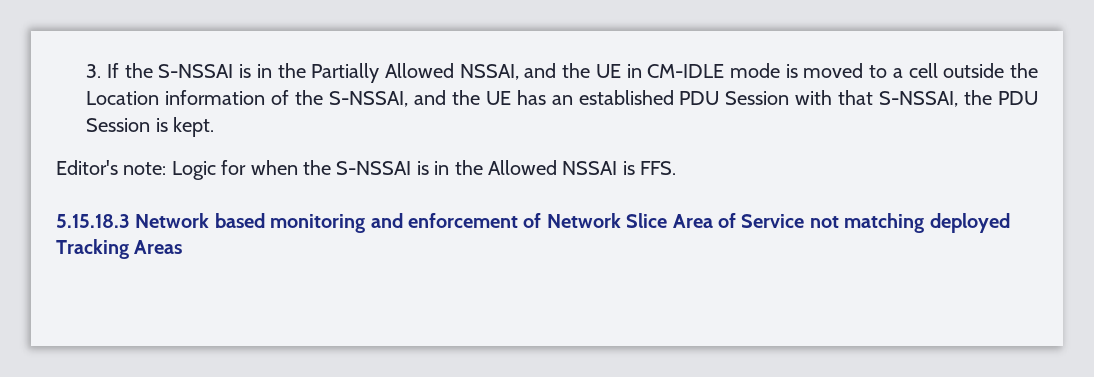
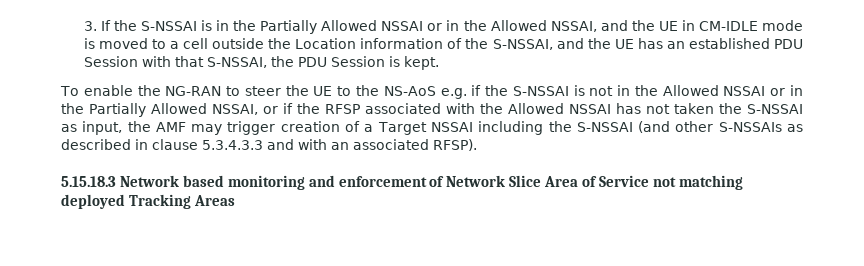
(455, 70) none -> [381,20,547,31] NSSAI or in the Allowed
[56,160,429,180] Editor's note: Logic for when the S-NSSAI is -> [60,85,614,99] To enable the NG-RAN to steer the UE to the NS-AoS e.g. if the S-NSSAI is not
[622,161,677,175] is FFS. -> [770,85,803,96] [61,103,803,117] [61,121,803,135] [61,139,477,151] or in the Partially Allowed NSSAI, or if the RFSP associated with the Allowed NSSAI has not taken the S-NSSAI as input, the AMF may trigger creation of a Target NSSAI including the S-NSSAI (and other S-NSSAIs as described in clause 5.3.4.3.3 and with an associated RFSP).

